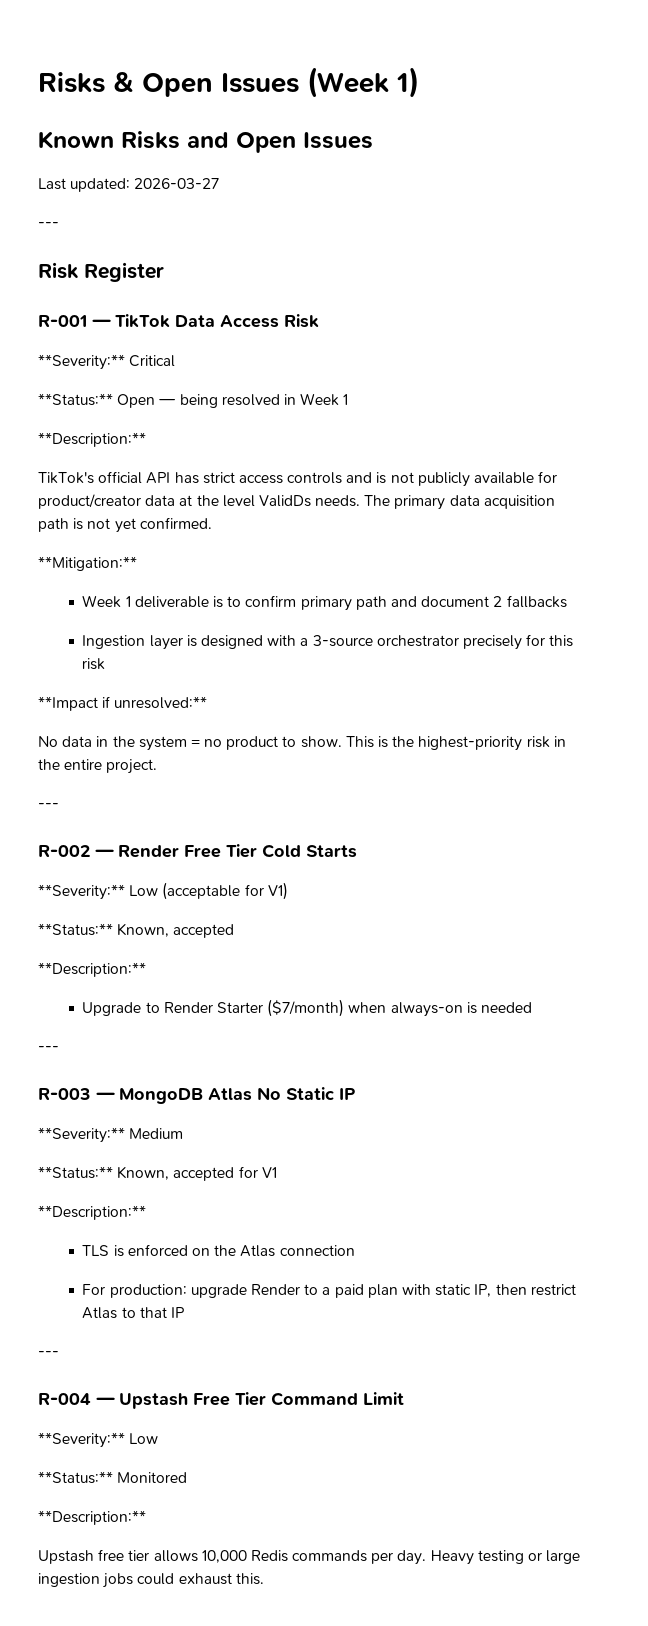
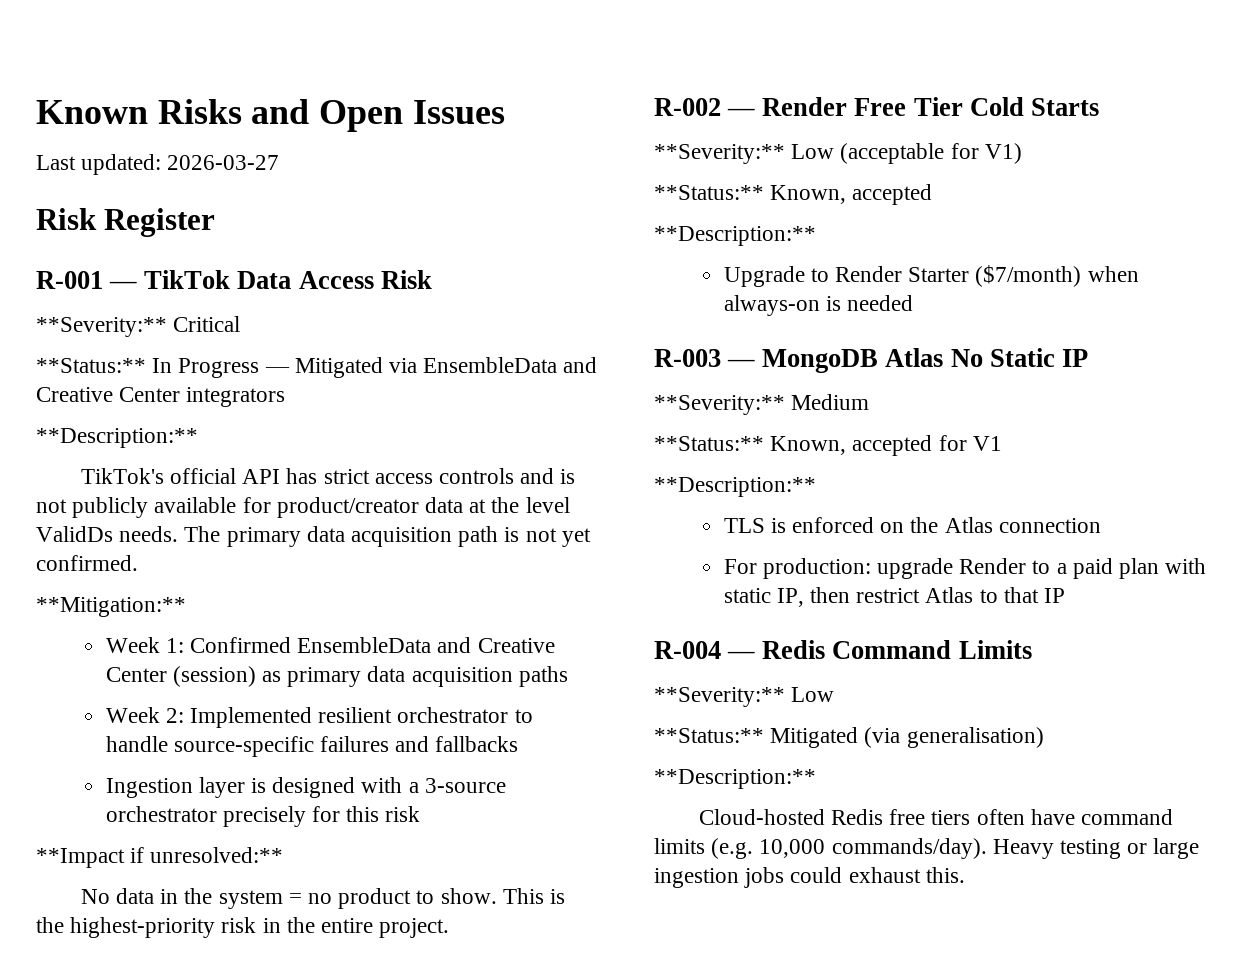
[38,67,419,98] Risks & Open Issues (Week 1) // -> (36, 112) none
[38,222,59,228] // --- -> (280, 162) none
[117,393,349,408] Open — being resolved in Week 1 -> [152,357,598,378] [36,387,286,407] In Progress — Mitigated via EnsembleData and Creative Center integrators
[125,595,503,611] 1 deliverable is to confirm primary path and document 2 -> [165,637,555,653] [105,666,568,687] [105,707,533,728] [105,736,430,757] 1: Confirmed EnsembleData and Creative Center (session) as primary data acquisition paths // Week 2: Implemented resilient orchestrator to handle source-specific failures and
[38,803,59,809] // --- -> (450, 928) none
[38,1046,59,1052] // --- -> (913, 303) none
[38,1351,59,1357] // --- -> (1065, 595) none
[119,1392,404,1409] [38,1432,159,1448] [38,1471,188,1484] [38,1510,146,1525] [38,1549,427,1565] Upstash Free Tier Command Limit // **Severity:** Low // **Status:** Monitored // **Description:** // Upstash free tier allows 10,000 Redis commands per day. -> [762,640,1032,659] [654,687,835,707] [654,727,1044,748] [654,769,816,789] [698,809,1174,825] [654,838,987,859] Redis Command Limits // **Severity:** Low // **Status:** Mitigated (via generalisation) // **Description:** // Cloud-hosted Redis free tiers often have command limits (e.g. 10,000 commands/day).

